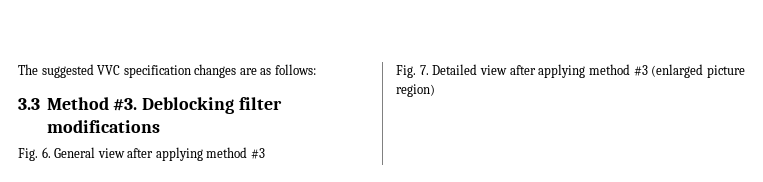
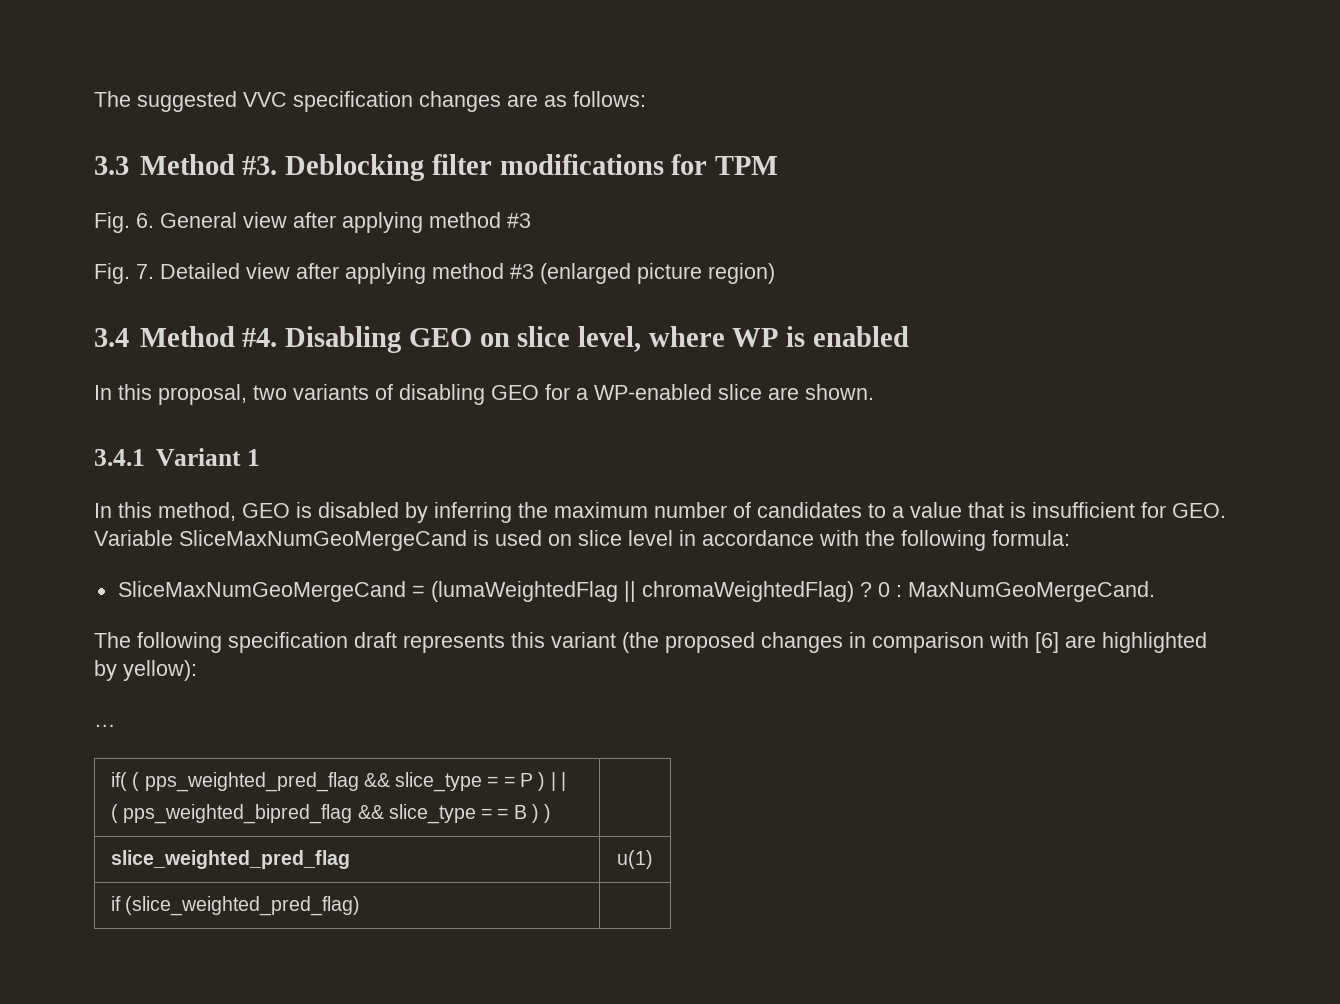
(160, 126) none -> [671,154,778,175] for TPM
(435, 90) none -> [94,326,909,353] [94,384,874,405] [94,448,260,466] [94,502,1226,523] [94,530,1070,551] [117,581,1155,602] [94,632,1207,653] [94,660,197,681] [94,724,116,727] [111,772,566,792] [111,804,552,824] [111,850,351,869] [617,850,653,869] [111,896,361,916] // 3.4 Method #4. Disabling GEO on slice level, where WP is enabled // In this proposal, two variants of disabling GEO for a WP-enabled slice are shown. // 3.4.1 Variant 1 // In this method, GEO is disabled by inferring the maximum number of candidates to a value that is insufficient for GEO. Variable SliceMaxNumGeoMergeCand is used on slice level in accordance with the following formula: // SliceMaxNumGeoMergeCand = (lumaWeightedFlag || chromaWeightedFlag) ? 0 : MaxNumGeoMergeCand. // The following specification draft represents this variant (the proposed changes in comparison with [6] are highlighted by yellow): // … // if( ( pps_weighted_pred_flag && slice_type = = P ) | | // ( pps_weighted_bipred_flag && slice_type = = B ) ) | // slice_weighted_pred_flag | u(1) // if (slice_weighted_pred_flag) |

